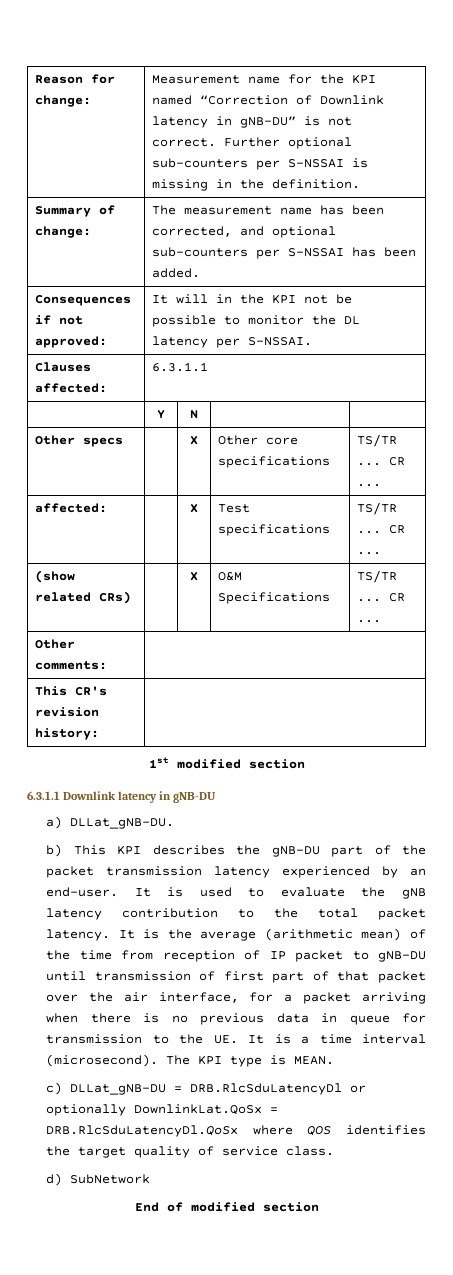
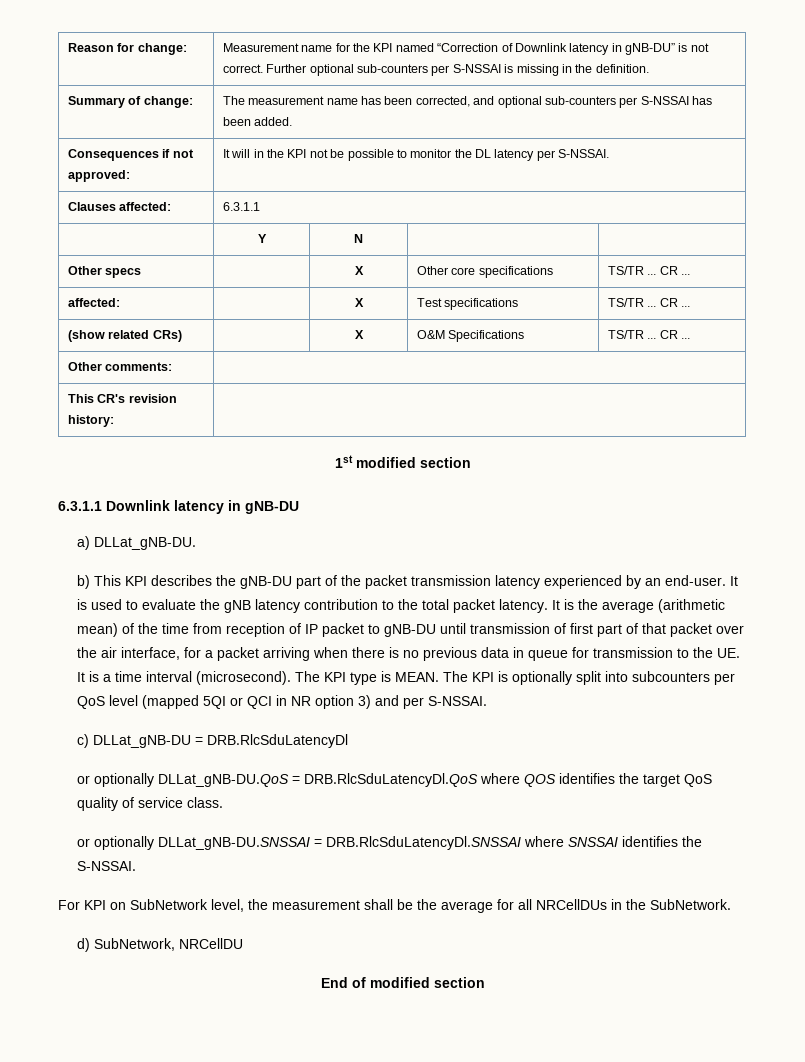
(335, 1060) none -> [442,671,735,685] [76,695,487,709] The KPI is optionally split into subcounters per QoS level (mapped 5QI or QCI in NR option 3) and per S-NSSAI.
[350,1085,367,1093] [46,1104,279,1116] [46,1125,239,1137] or optionally DownlinkLat.QoSx = DRB.RlcSduLatencyDl.QoSx -> [76,773,478,787] // or optionally DLLat_gNB-DU.QoS = DRB.RlcSduLatencyDl.QoS
(127, 1152) none -> [683,774,712,787] QoS
(335, 1151) none -> [76,836,702,850] [76,861,136,871] [58,899,731,913] // or optionally DLLat_gNB-DU.SNSSAI = DRB.RlcSduLatencyDl.SNSSAI where SNSSAI identifies the S-NSSAI. // For KPI on SubNetwork level, the measurement shall be the average for all NRCellDUs in the SubNetwork.
[70,1174,151,1184] SubNetwork -> [93,938,243,951] SubNetwork, NRCellDU

